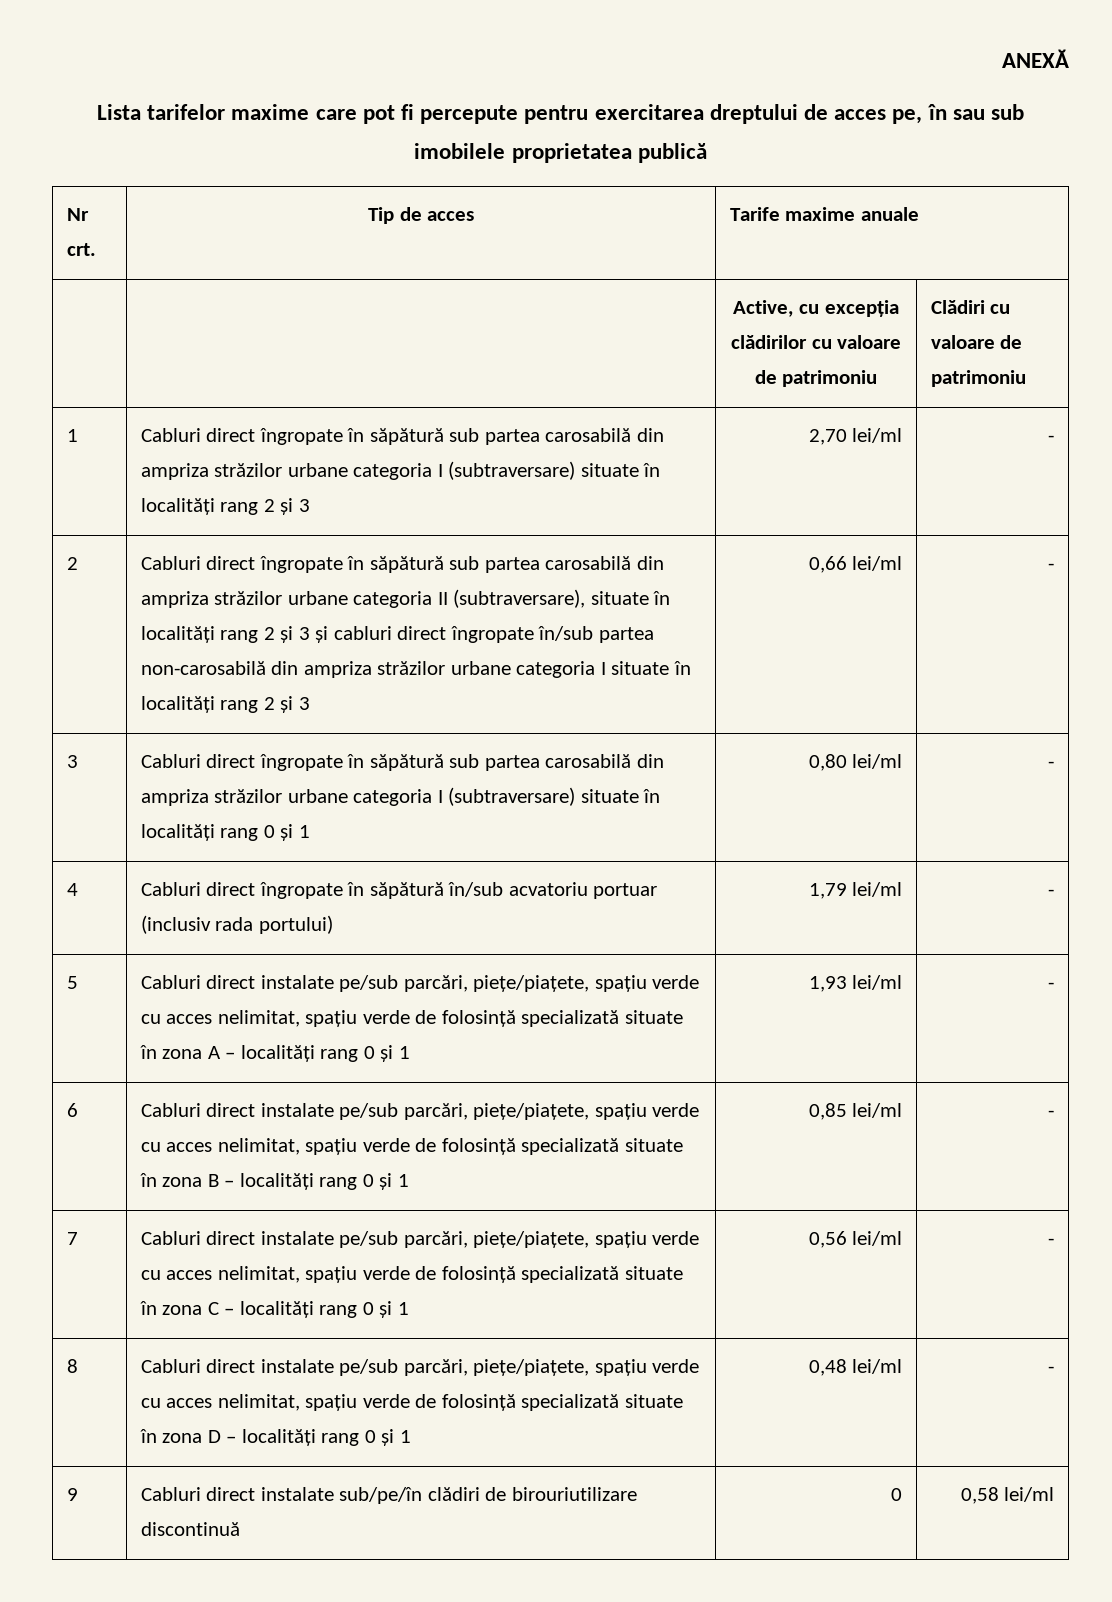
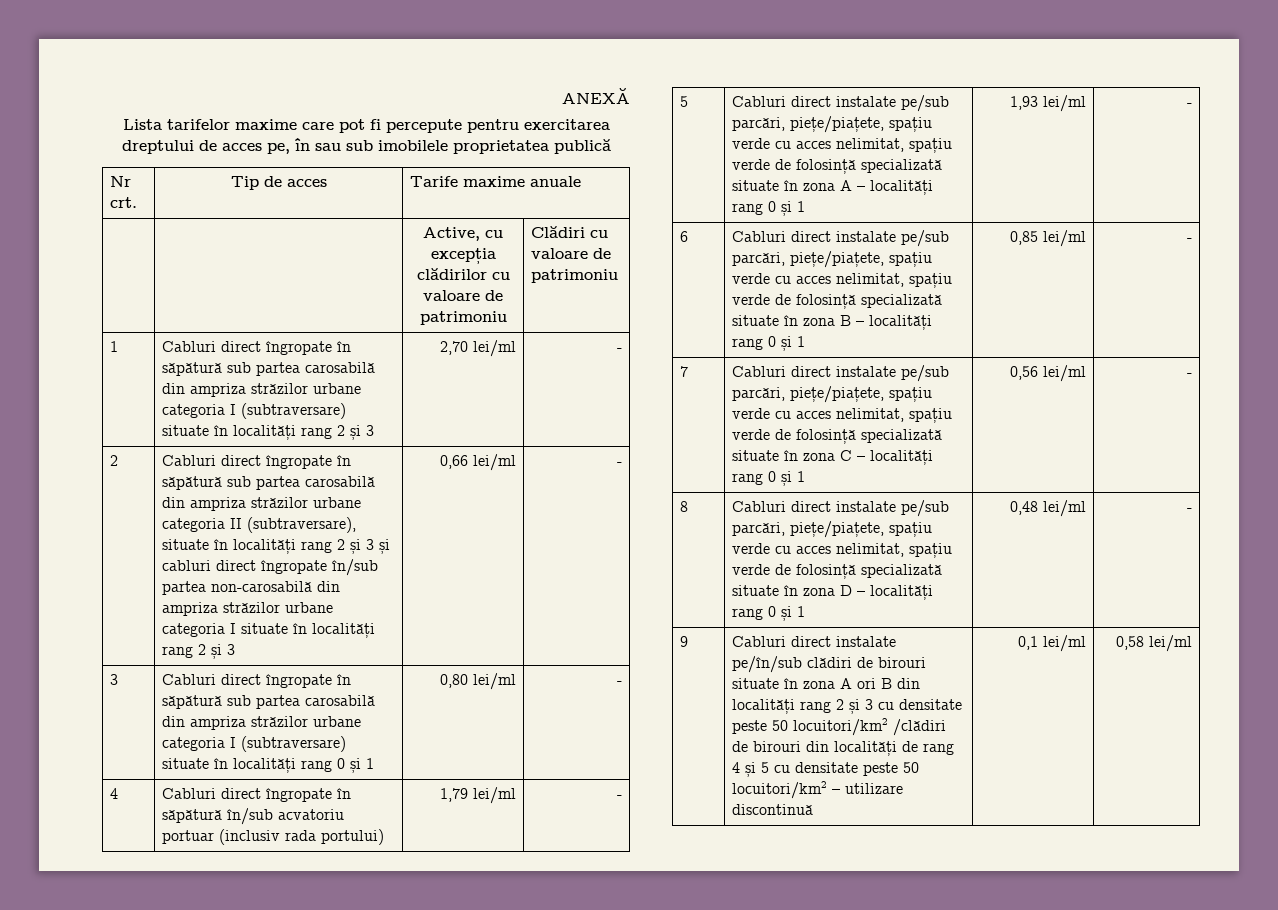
[339,1487,423,1504] sub/pe/în -> [731,656,802,673] pe/în/sub
[511,1487,637,1501] birouriutilizare -> [877,657,926,668] [731,678,920,689] [731,699,962,714] [731,718,946,736] [731,741,954,756] [731,762,919,777] [731,781,903,799] birouri situate în zona A ori B din localități rang 2 și 3 cu densitate peste 50 locuitori/km2 /clădiri de birouri din localități de rang 4 și 5 cu densitate peste 50 locuitori/km2 – utilizare
[891,1488,903,1501] 0 -> [1018,635,1087,652] 0,1 lei/ml

